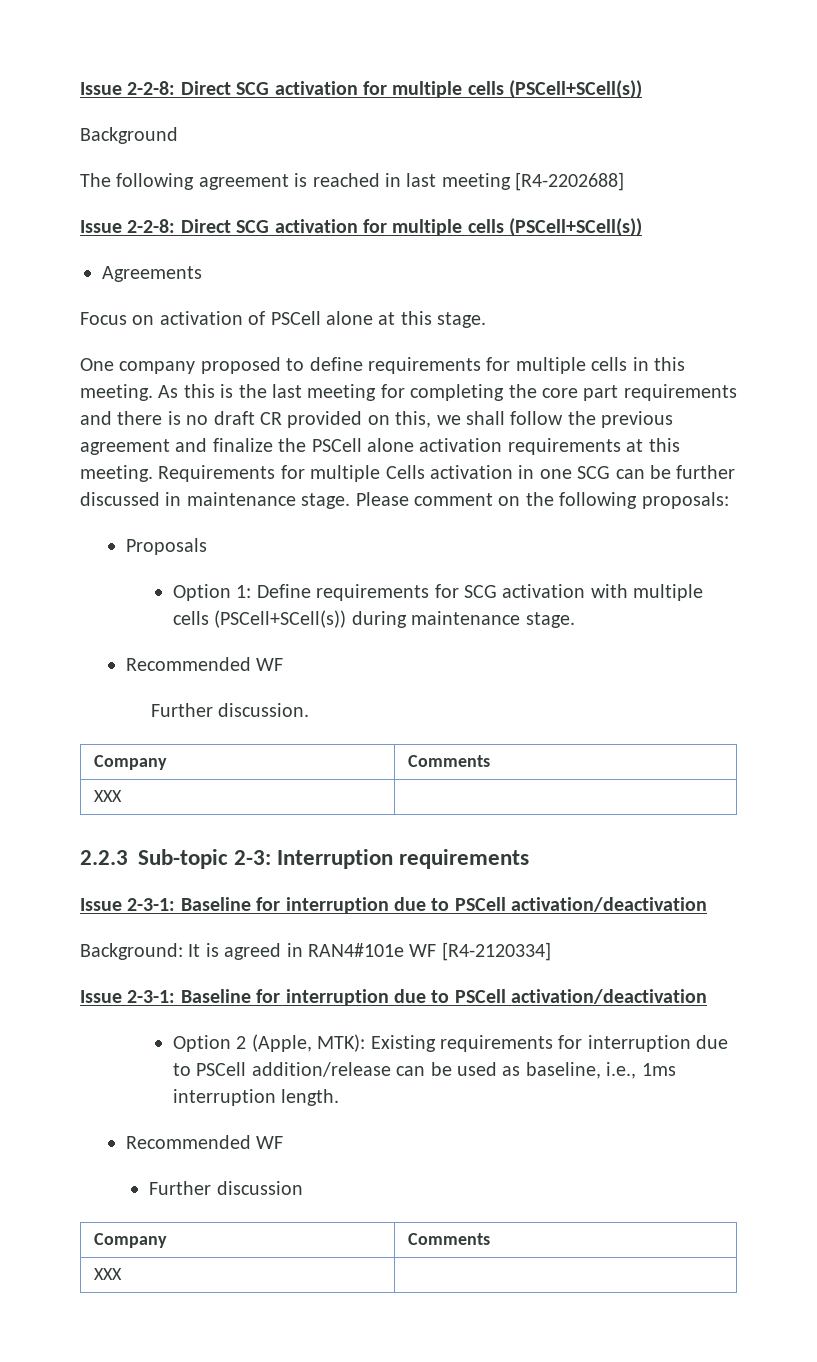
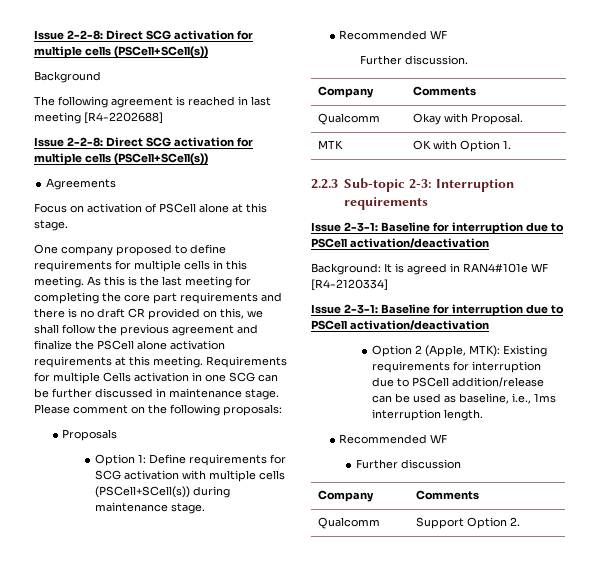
[93,790,122,802] XXX | -> [317,113,380,125] [412,113,523,125] [317,140,343,149] [412,140,511,152] Qualcomm | Okay with Proposal. // MTK | OK with Option 1.
[93,1268,122,1280] XXX | -> [317,517,380,529] [415,517,520,529] Qualcomm | Support Option 2.

